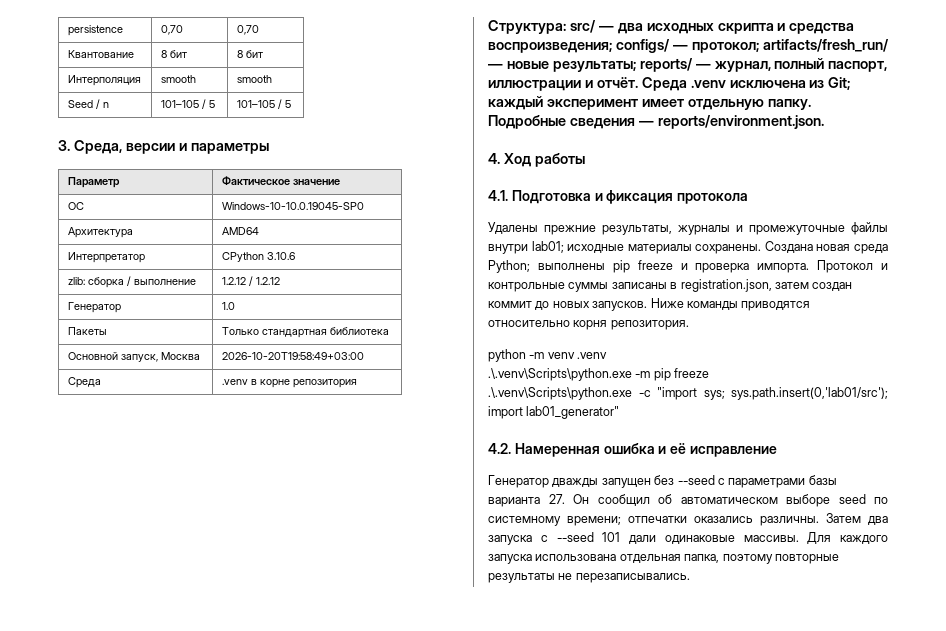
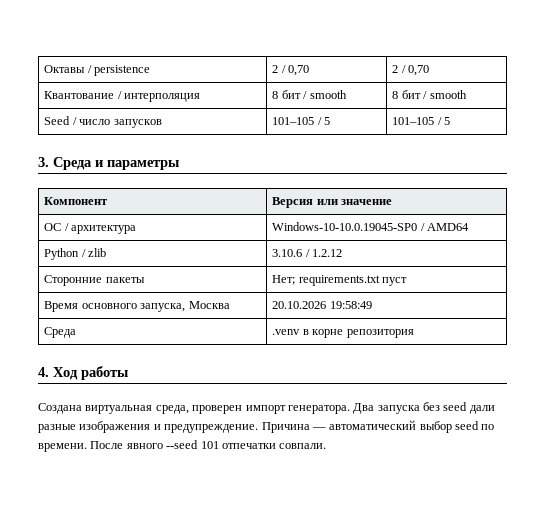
(67, 30) none -> [44,65,92,73] Октавы /
(123, 30) none -> [272,65,286,73] 2 /
(183, 30) none -> [392,65,406,73] 2 /
[160,50,187,58] [236,50,263,58] [67,75,141,86] [160,75,196,83] | 8 бит | 8 бит // Интерполяция | smooth | -> [117,91,201,102] [272,90,347,99] [392,90,428,99] / интерполяция | 8 бит / smooth | 8 бит /
[102,102,109,108] n -> [79,119,162,128] число запусков
[73,140,175,154] Среда, версии -> [53,157,92,170] Среда
[67,177,120,188] [221,176,290,185] Параметр | Фактическое -> [44,197,108,205] [272,197,338,208] Компонент | Версия или
(84, 206) none -> [64,223,137,234] / архитектура
[67,227,133,238] // Архитектура | -> [420,223,425,231] /
[67,252,145,263] [221,252,295,262] [67,276,196,288] [221,276,280,286] [67,302,121,313] [221,302,235,310] [67,327,107,335] [221,327,389,338] [67,352,158,362] Интерпретатор | CPython 3.10.6 // zlib: сборка / выполнение | 1.2.12 / 1.2.12 // Генератор | 1.0 // Пакеты | Только стандартная библиотека // Основной запуск, -> [44,248,107,260] [272,249,343,257] [44,275,145,286] [272,275,408,286] [44,301,186,312] Python / zlib | 3.10.6 / 1.2.12 // Сторонние пакеты | Нет; requirements.txt пуст // Время основного запуска,
[221,352,364,360] 2026-10-20T19:58:49+03:00 -> [272,301,372,309] 20.10.2026 19:58:49
[488,20,855,34] [488,39,889,53] [488,58,888,72] [488,77,851,91] [488,96,811,110] [488,115,824,129] [488,153,585,167] [488,190,749,204] [488,222,888,235] [488,241,888,254] [488,260,888,273] [488,279,853,292] [488,298,811,311] [488,320,689,330] [488,349,608,362] [488,368,710,381] [488,387,888,400] [488,406,620,419] [488,443,777,457] [488,475,837,488] [488,494,888,507] [488,513,888,526] [488,532,888,545] [488,554,839,564] [488,573,690,583] Структура: src/ — два исходных скрипта и средства воспроизведения; configs/ — протокол; artifacts/fresh_run/ — новые результаты; reports/ — журнал, полный паспорт, иллюстрации и отчёт. Среда .venv исключена из Git; каждый эксперимент имеет отдельную папку. Подробные сведения — reports/environment.json. // 4. Ход работы // 4.1. Подготовка и фиксация протокола // Удалены прежние результаты, журналы и промежуточные файлы внутри lab01; исходные материалы сохранены. Создана новая среда Python; выполнены pip freeze и проверка импорта. Протокол и контрольные суммы записаны в registration.json, затем создан коммит до новых запусков. Ниже команды приводятся относительно корня репозитория. // python -m venv .venv // .\.venv\Scripts\python.exe -m pip freeze // .\.venv\Scripts\python.exe -c "import sys; sys.path.insert(0,'lab01/src'); import lab01_generator" // 4.2. Намеренная ошибка и её исправление // Генератор дважды запущен без --seed с параметрами базы варианта 27. Он сообщил об автоматическом выборе seed по системному времени; отпечатки оказались различны. Затем два запуска с --seed 101 дали одинаковые массивы. Для каждого запуска использована отдельная папка, поэтому повторные результаты не перезаписывались. -> [38,366,128,380] [38,402,495,414] [38,420,495,433] [38,440,327,452] 4. Ход работы // Создана виртуальная среда, проверен импорт генератора. Два запуска без seed дали разные изображения и предупреждение. Причина — автоматический выбор seed по времени. После явного --seed 101 отпечатки совпали.

